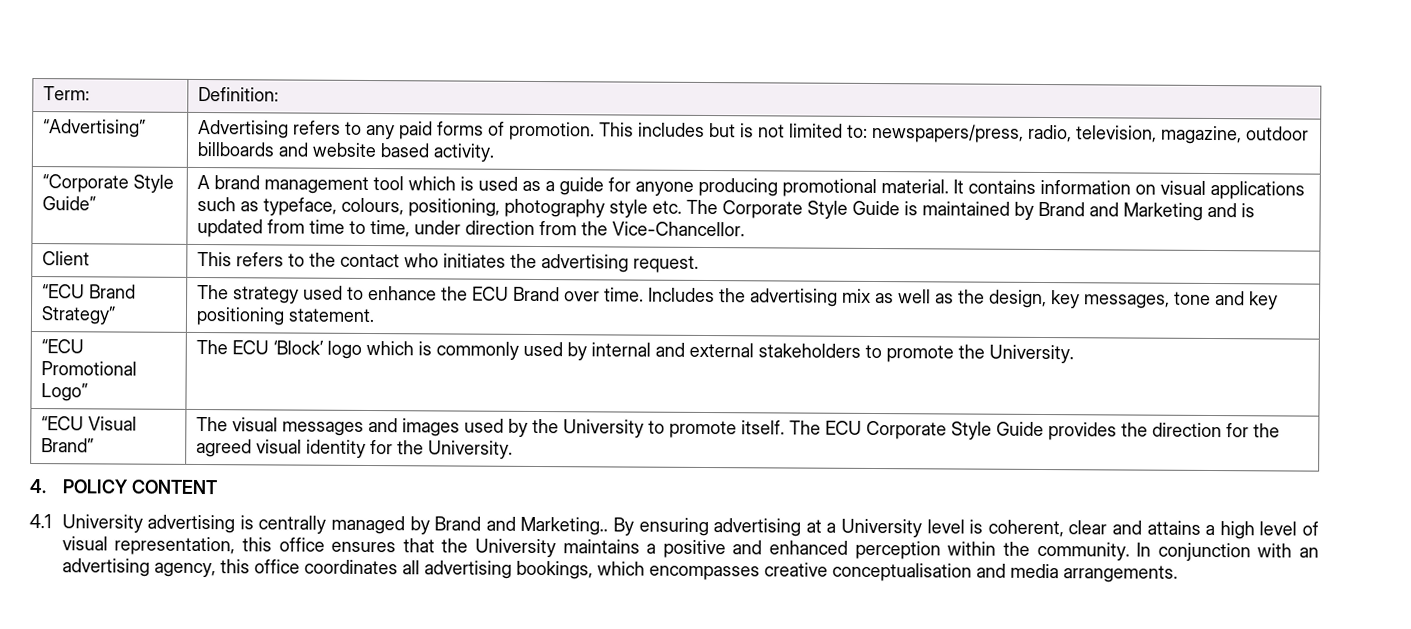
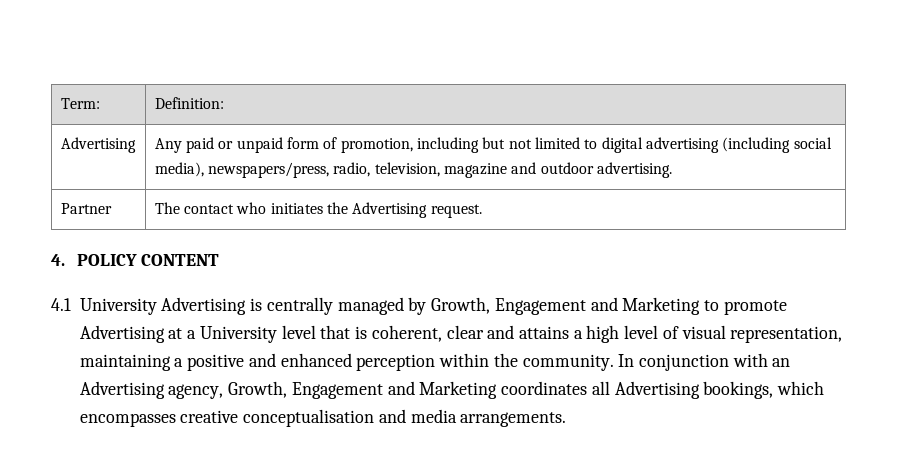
[42,119,146,138] [197,119,1309,145] [196,141,495,162] [41,174,174,193] [41,196,96,211] [196,174,1305,200] [196,196,1255,221] [196,218,745,238] [41,251,90,266] [196,251,336,267] “Advertising” | Advertising refers to any paid forms of promotion. This includes but is not limited to: newspapers/press, radio, television, magazine, outdoor billboards and website based activity. // “Corporate Style Guide” | A brand management tool which is used as a guide for anyone producing promotional material. It contains information on visual applications such as typeface, colours, positioning, photography style etc. The Corporate Style Guide is maintained by Brand and Marketing and is updated from time to time, under direction from the Vice-Chancellor. // Client | This refers to the -> [60,137,136,153] [154,137,832,153] [154,162,673,178] [60,203,112,214] [154,202,180,214] Advertising | Any paid or unpaid form of promotion, including but not limited to digital advertising (including social media), newspapers/press, radio, television, magazine and outdoor advertising. // Partner | The
[540,254,629,273] advertising -> [352,202,428,218] Advertising
[41,284,136,299] [40,306,116,325] [196,284,1278,310] [195,306,375,326] [40,339,84,354] [40,361,137,376] [40,383,88,402] [195,339,1074,364] [40,416,137,431] [40,438,94,453] [195,416,1280,441] [195,438,513,459] // “ECU Brand Strategy” | The strategy used to enhance the ECU Brand over time. Includes the advertising mix as well as the design, key messages, tone and key positioning statement. // “ECU Promotional Logo” | The ECU ‘Block’ logo which is commonly used by internal and external stakeholders to promote the University. // “ECU Visual Brand” | The visual messages and images used by the University to promote itself. The ECU Corporate Style Guide provides the direction for the agreed visual identity for the University. -> (482, 211) none
[147,514,236,534] advertising -> [161,297,247,315] Advertising
[434,516,802,537] Brand and Marketing.. By ensuring advertising -> [431,297,787,315] [79,325,165,343] Growth, Engagement and Marketing to promote Advertising
(965, 526) none -> [320,325,351,339] that
[241,537,640,558] this office ensures that the University maintains -> [79,354,171,371] maintaining
[61,558,300,578] advertising agency, this office -> [79,381,498,399] Advertising agency, Growth, Engagement and Marketing
[423,560,512,579] advertising -> [614,381,700,399] Advertising

